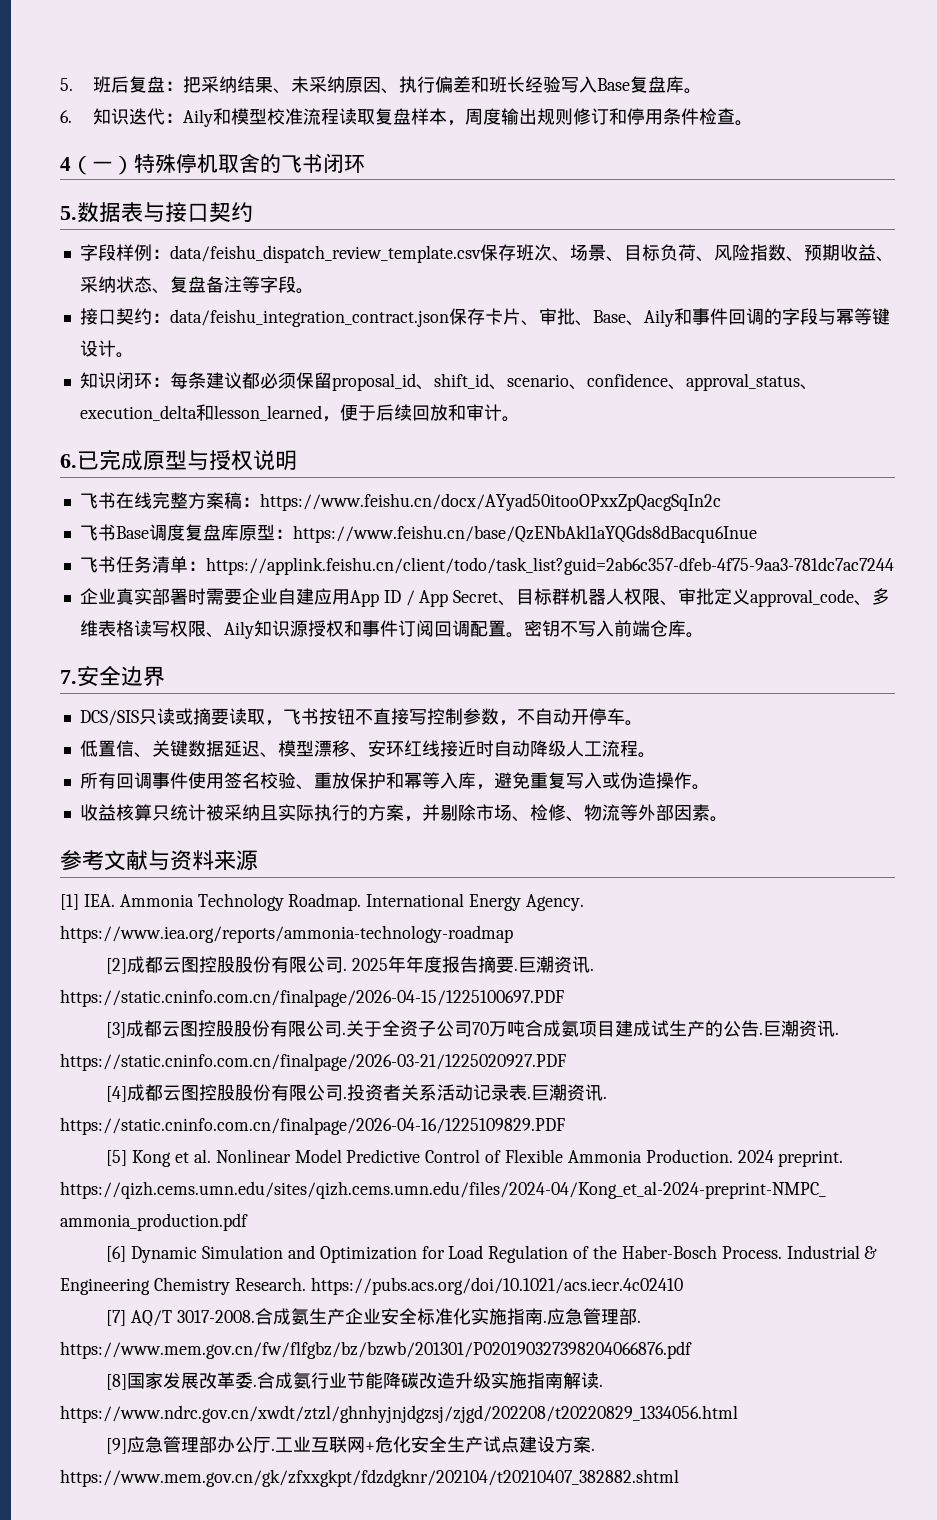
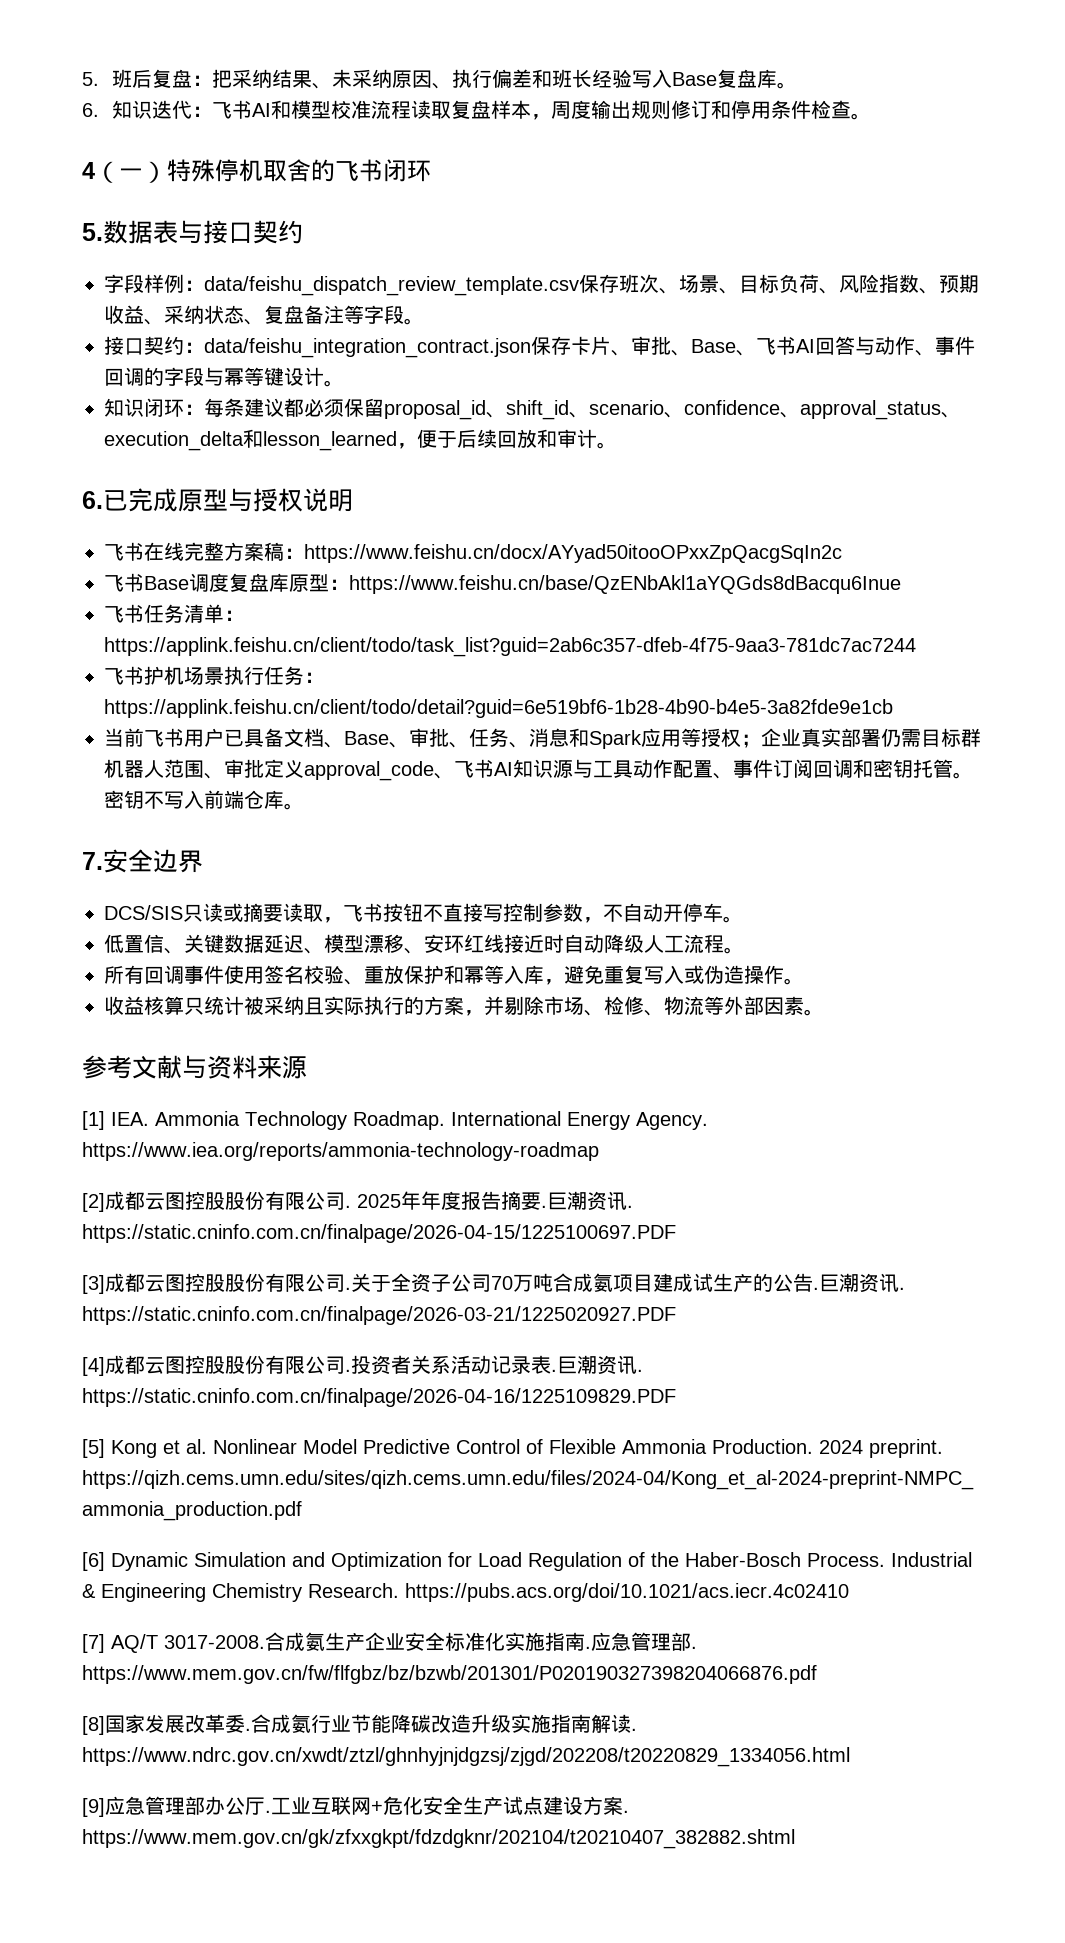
[183,109,214,127] Aily -> [212,100,272,119] 飞书AI
[643,308,692,327] Aily和 -> [756,336,935,356] 飞书AI回答与动作、
[79,588,517,607] 企业真实部署时需要企业自建应用App ID / App Secret、 -> [104,666,324,685] [104,699,893,718] [104,728,921,749] 飞书护机场景执行任务：https://applink.feishu.cn/client/todo/detail?guid=6e519bf6-1b28-4b90-b4e5-3a82fde9e1cb // 当前飞书用户已具备文档、Base、审批、任务、消息和Spark应用等授权；企业真实部署仍需
[624,588,661,605] 权限 -> [164,759,204,778] 范围
[872,588,891,605] [79,620,362,639] 多维表格读写权限、Aily知识源授权和 -> [454,759,733,779] 飞书AI知识源与工具动作配置、
[469,620,506,637] 配置 -> [853,759,953,778] 和密钥托管

